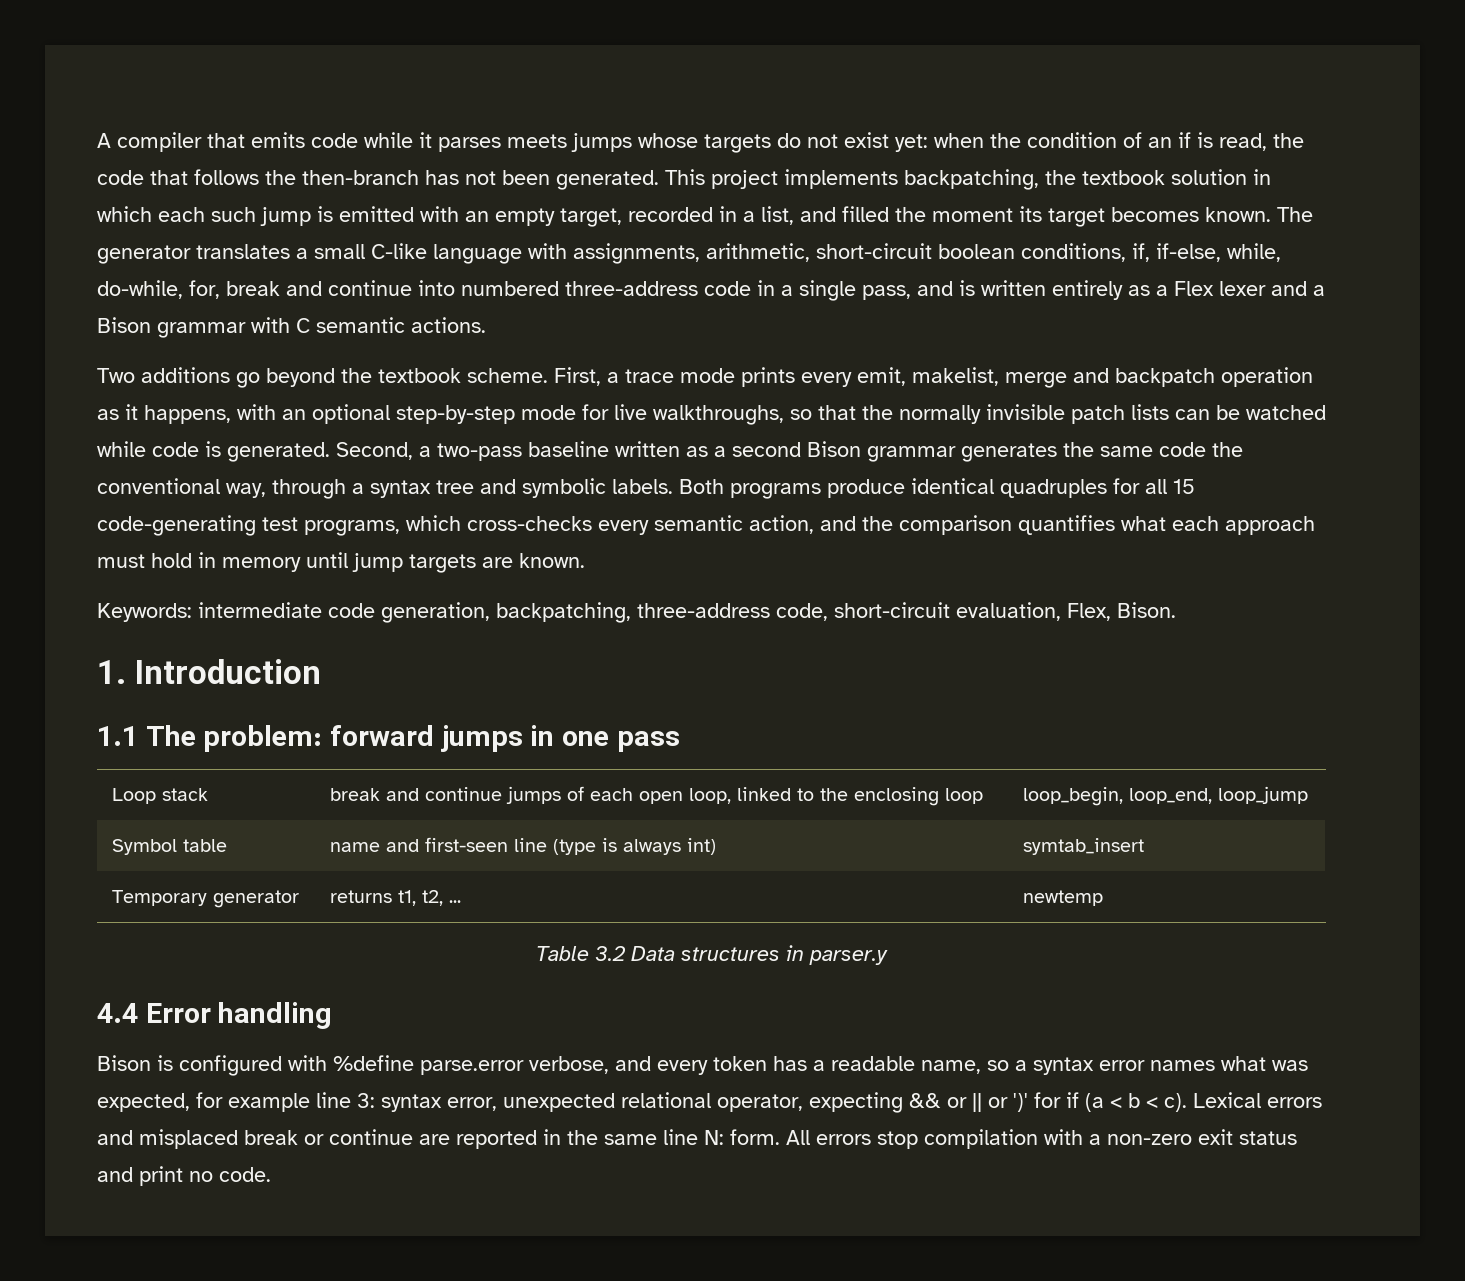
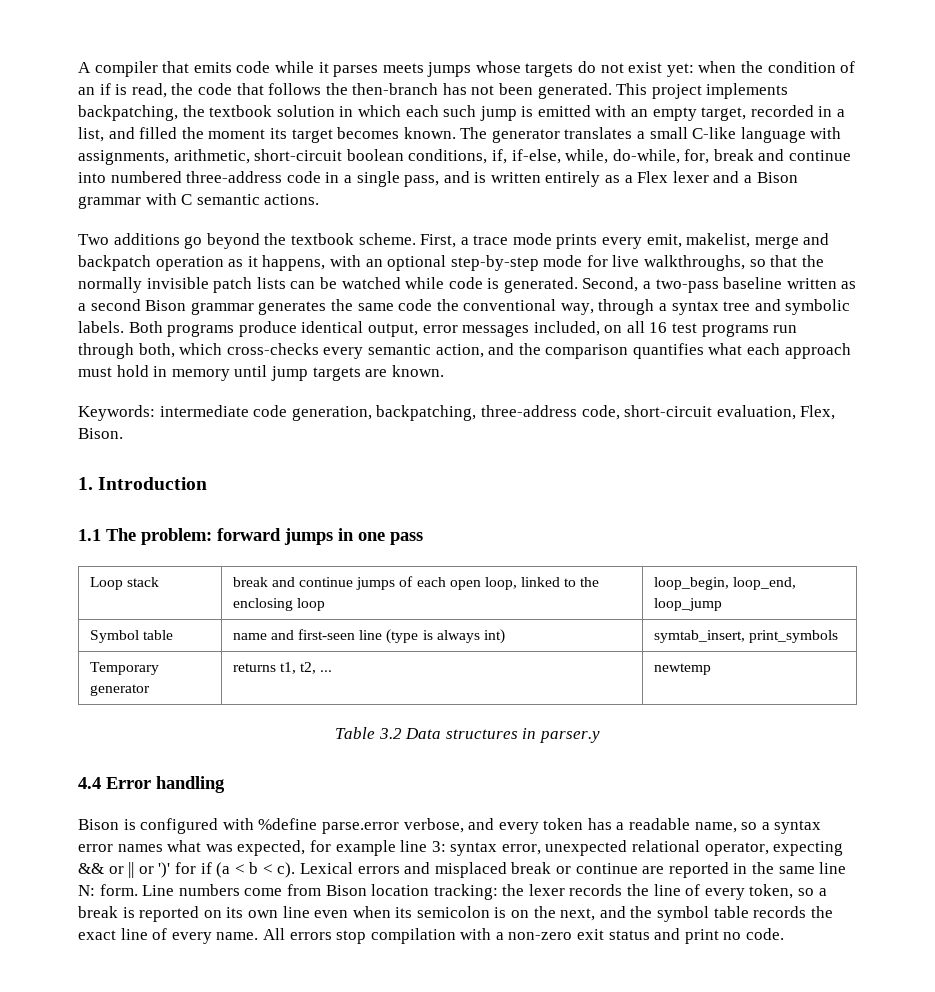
[1000,478,1195,498] [97,515,400,536] quadruples for all 15 code-generating test programs, -> [367,321,798,337] [78,343,175,359] output, error messages included, on all 16 test programs run through both,
[1022,838,1144,855] symtab_insert -> [653,630,838,643] symtab_insert, print_symbols
(780, 1137) none -> [142,884,827,900] [78,906,833,922] [78,928,259,944] Line numbers come from Bison location tracking: the lexer records the line of every token, so a break is reported on its own line even when its semicolon is on the next, and the symbol table records the exact line of every name.

